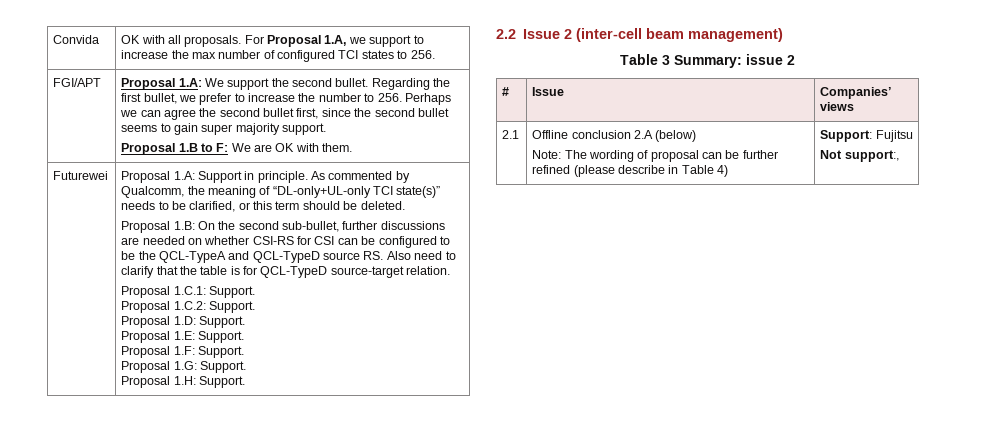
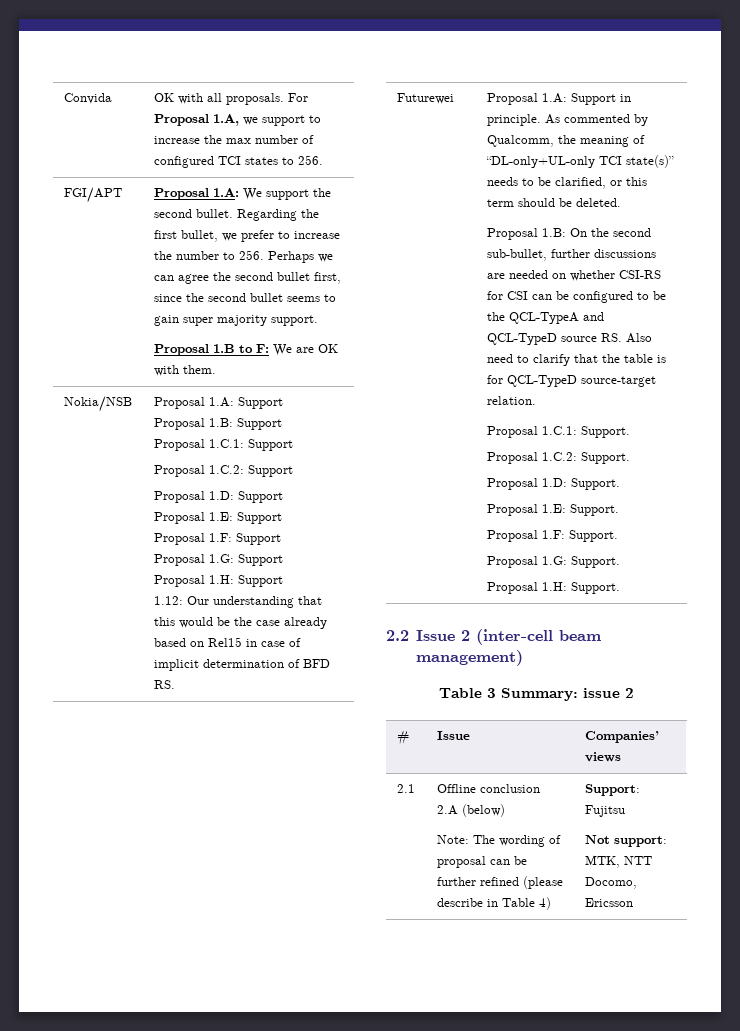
(353, 147) none -> [63,396,132,412] [153,397,283,409] [153,418,282,430] [153,439,293,451] [153,465,293,477] [153,491,283,503] [153,512,282,524] [153,533,281,545] [153,554,283,566] [153,575,283,587] [153,596,322,608] [153,617,327,629] [153,637,301,647] [153,659,330,671] [153,680,175,689] // Nokia/NSB | Proposal 1.A: Support // Proposal 1.B: Support // Proposal 1.C.1: Support // Proposal 1.C.2: Support // Proposal 1.D: Support // Proposal 1.E: Support // Proposal 1.F: Support // Proposal 1.G: Support // Proposal 1.H: Support // 1.12: Our understanding that this would be the case already based on Rel15 in case of implicit determination of BFD RS.
[844,150,899,162] support:, -> [613,836,667,847] [584,855,652,868] [584,877,637,889] [584,898,633,907] support: MTK, NTT Docomo, Ericsson

